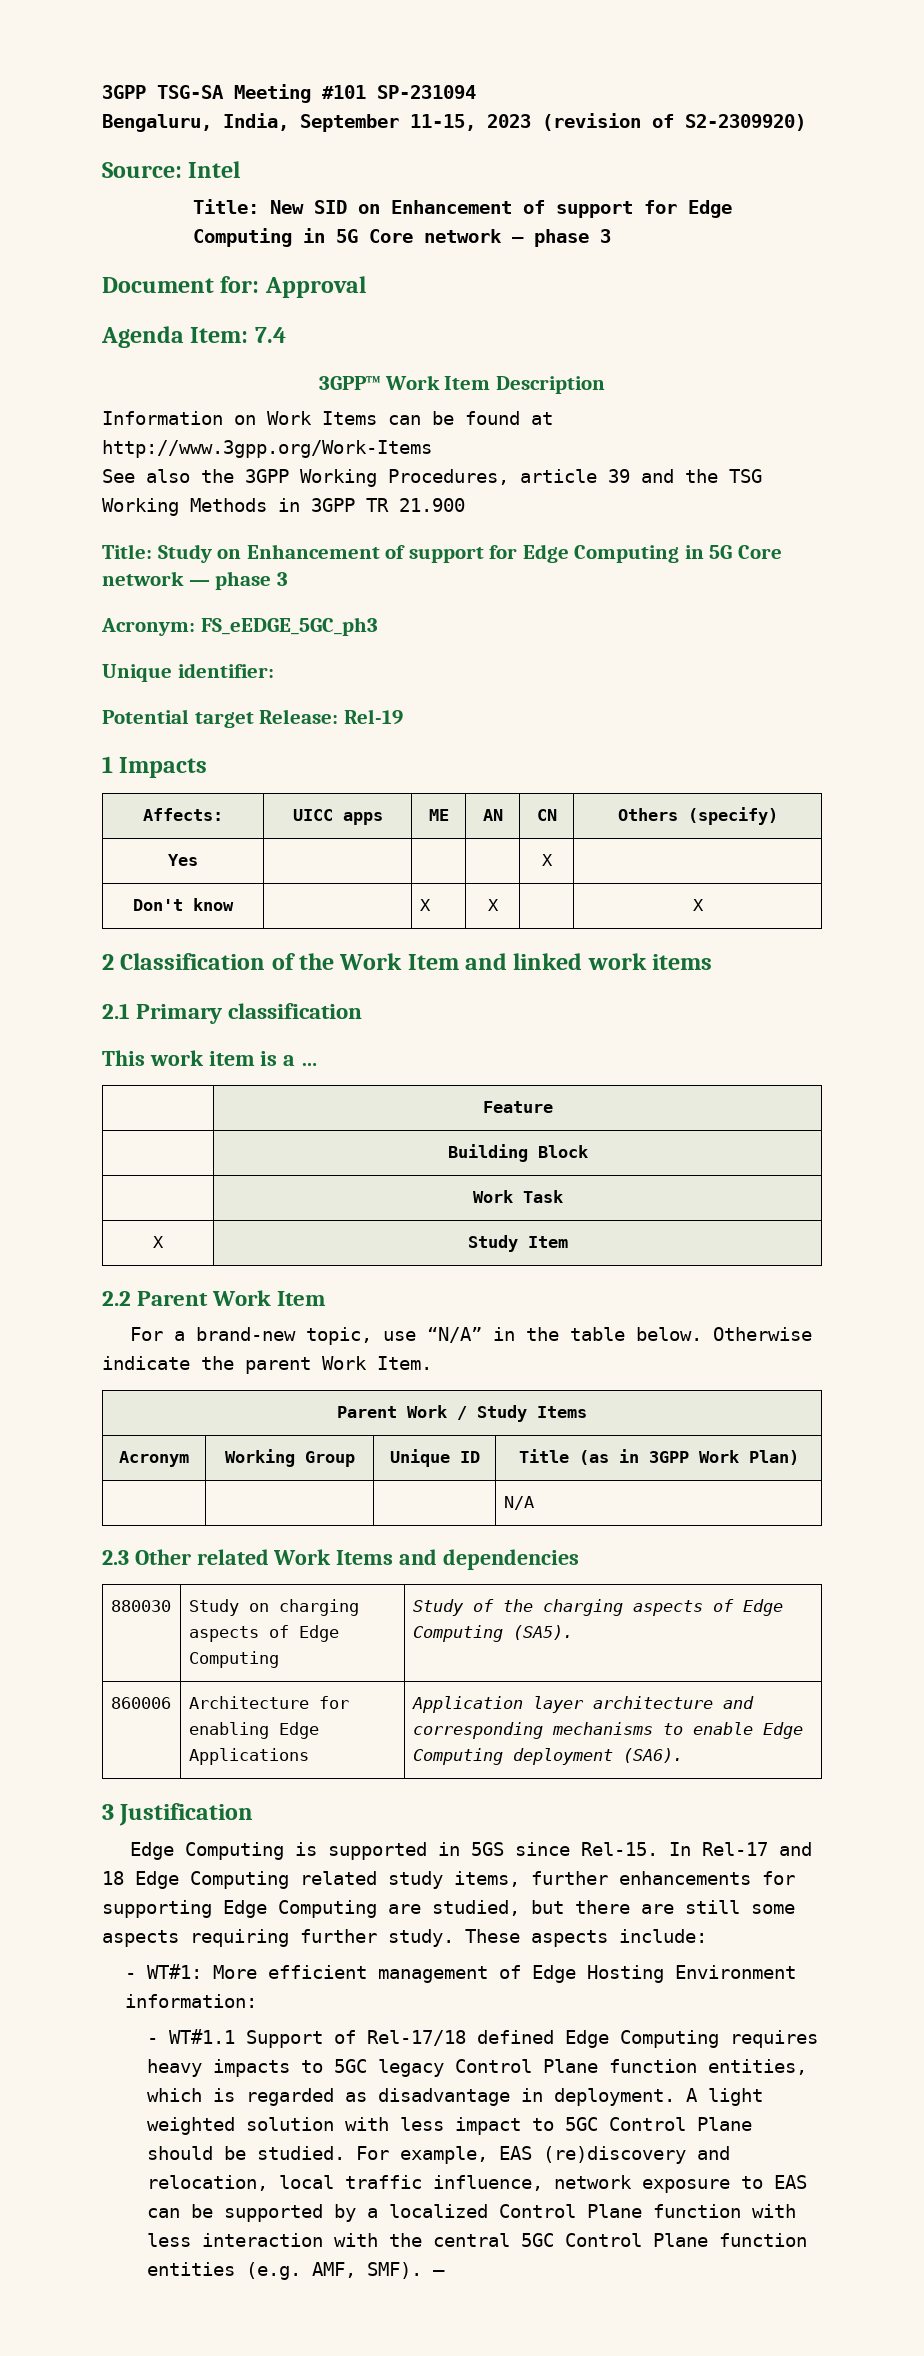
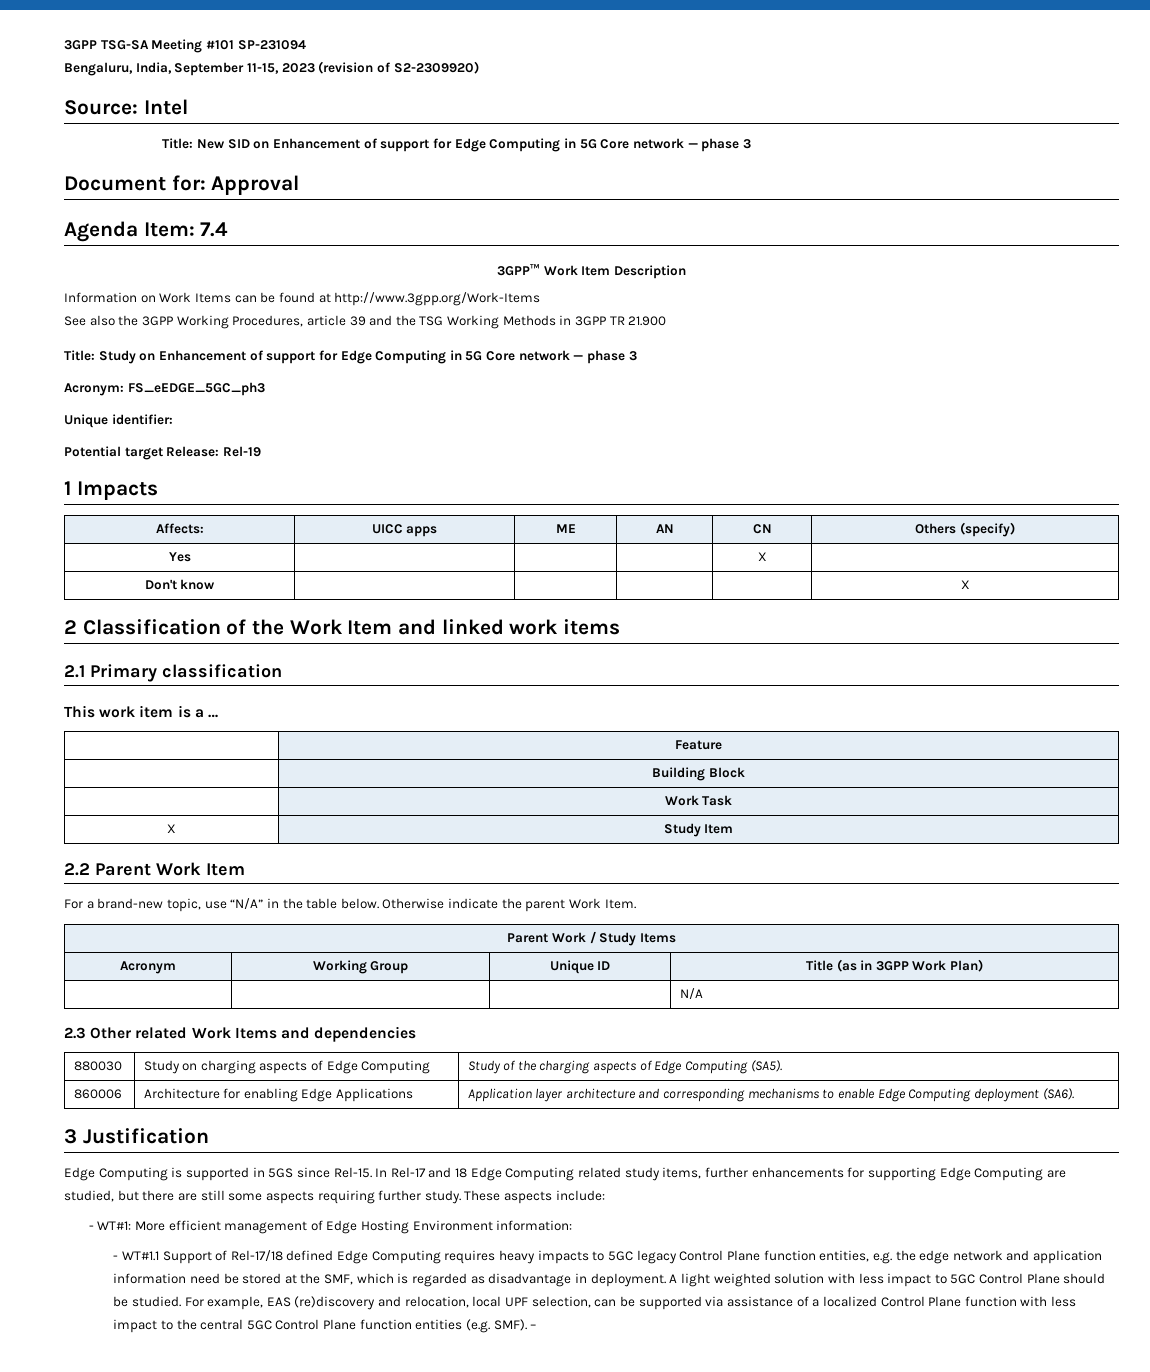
[419,899,431,911] [487,899,499,911] X | X -> (216, 584) |
(808, 2067) none -> [872,1250,1103,1264] [113,1273,354,1285] e.g. the edge network and application information need be stored at the SMF,
[345,2175,808,2193] [147,2204,357,2222] traffic influence, network exposure to EAS can be supported by -> [505,1296,809,1310] UPF selection, can be supported via assistance of
[202,2233,379,2247] interaction with -> [113,1319,173,1333] impact to
[312,2262,357,2278] AMF, -> (491, 1326) none

